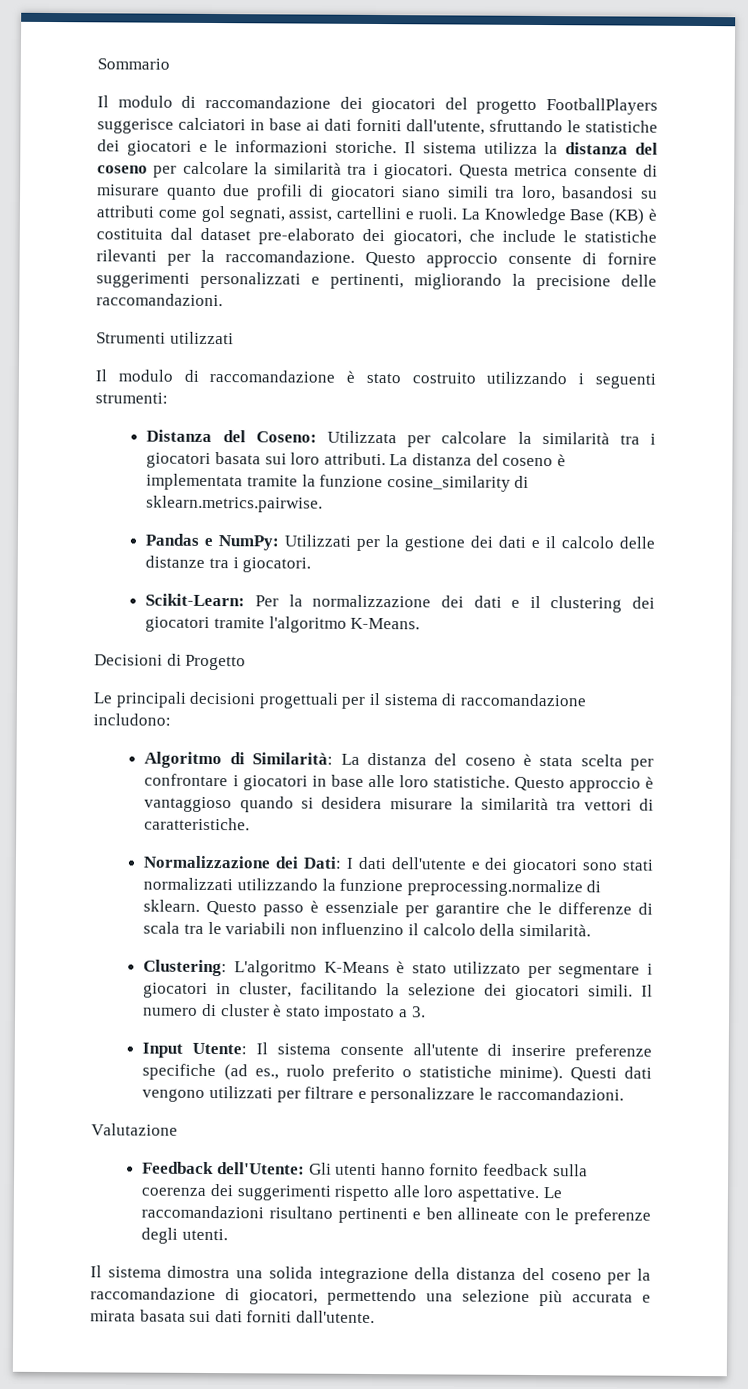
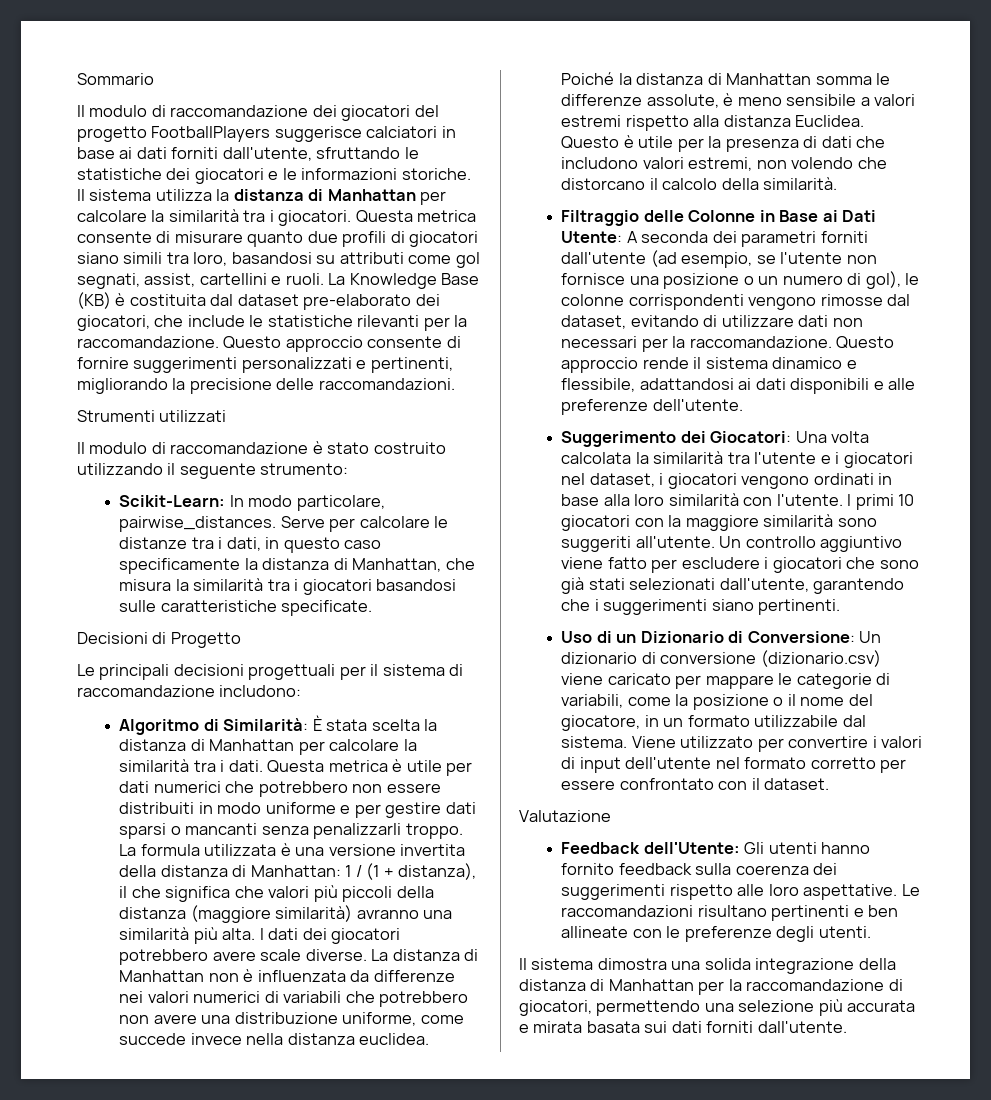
[635,142,658,155] [97,165,148,174] del coseno -> [308,189,416,201] di Manhattan
[578,373,656,389] [95,392,168,404] [146,429,508,448] i seguenti strumenti: // Distanza del Coseno: Utilizzata per calcolare -> [167,463,349,479] [119,495,385,511] [119,516,449,532] [119,537,382,553] [119,558,475,574] [119,579,172,591] il seguente strumento: // Scikit-Learn: In modo particolare, pairwise_distances. Serve per calcolare le distanze tra i dati, in questo caso specificamente la distanza di Manhattan, che misura
[215,452,566,467] [146,473,530,492] [146,495,324,513] [145,533,655,552] [145,555,312,573] [145,593,655,613] [145,616,421,633] basata sui loro attributi. La distanza del coseno è implementata tramite la funzione cosine_similarity di sklearn.metrics.pairwise. // Pandas e NumPy: Utilizzati per la gestione dei dati e il calcolo delle distanze tra i giocatori. // Scikit-Learn: Per la normalizzazione dei dati e il clustering dei giocatori tramite l'algoritmo K-Means. -> [376,579,457,591] [119,600,373,616] basandosi sulle caratteristiche specificate.
[340,752,655,771] [144,773,654,793] [144,796,654,813] [144,817,251,831] [143,855,654,875] [143,877,602,897] [143,899,653,918] [143,921,591,937] [143,959,654,979] [143,982,654,1001] [143,1003,426,1022] [142,1042,652,1061] [142,1063,652,1083] [142,1086,624,1104] La distanza del coseno è stata scelta per confrontare i giocatori in base alle loro statistiche. Questo approccio è vantaggioso quando si desidera misurare la similarità tra vettori di caratteristiche. // Normalizzazione dei Dati: I dati dell'utente e dei giocatori sono stati normalizzati utilizzando la funzione preprocessing.normalize di sklearn. Questo passo è essenziale per garantire che le differenze di scala tra le variabili non influenzino il calcolo della similarità. // Clustering: L'algoritmo K-Means è stato utilizzato per segmentare i giocatori in cluster, facilitando la selezione dei giocatori simili. Il numero di cluster è stato impostato a 3. // Input Utente: Il sistema consente all'utente di inserire preferenze specifiche (ad es., ruolo preferito o statistiche minime). Questi dati vengono utilizzati per filtrare e personalizzare le raccomandazioni. -> [312,715,438,731] [119,739,417,755] [119,759,473,776] [119,781,441,797] [119,802,476,818] [119,823,463,839] [119,843,466,856] [119,863,477,880] [119,885,434,902] [119,905,453,923] [119,927,401,944] [119,949,479,965] [119,969,455,982] [119,991,469,1007] [119,1012,464,1026] [119,1033,430,1045] [561,72,891,85] [561,93,916,108] [561,115,865,131] [561,135,886,152] [561,157,887,171] [561,177,838,190] [561,210,877,226] [561,231,868,247] [561,250,877,268] [561,271,920,289] [561,294,911,310] [561,315,863,329] [561,336,895,352] [561,357,857,373] [561,378,916,394] [561,399,743,415] [561,431,870,447] [561,451,913,468] [561,473,893,489] [561,493,915,510] [561,514,877,531] [561,536,903,552] [561,557,919,573] [561,577,905,594] [561,599,841,615] [561,631,882,643] [561,650,881,667] [561,673,891,689] [561,694,873,710] [561,715,866,731] [561,736,923,752] [561,757,907,773] [561,778,830,790] È stata scelta la distanza di Manhattan per calcolare la similarità tra i dati. Questa metrica è utile per dati numerici che potrebbero non essere distribuiti in modo uniforme e per gestire dati sparsi o mancanti senza penalizzarli troppo. La formula utilizzata è una versione invertita della distanza di Manhattan: 1 / (1 + distanza), il che significa che valori più piccoli della distanza (maggiore similarità) avranno una similarità più alta. I dati dei giocatori potrebbero avere scale diverse. La distanza di Manhattan non è influenzata da differenze nei valori numerici di variabili che potrebbero non avere una distribuzione uniforme, come succede invece nella distanza euclidea. Poiché la distanza di Manhattan somma le differenze assolute, è meno sensibile a valori estremi rispetto alla distanza Euclidea. Questo è utile per la presenza di dati che includono valori estremi, non volendo che distorcano il calcolo della similarità. // Filtraggio delle Colonne in Base ai Dati Utente: A seconda dei parametri forniti dall'utente (ad esempio, se l'utente non fornisce una posizione o un numero di gol), le colonne corrispondenti vengono rimosse dal dataset, evitando di utilizzare dati non necessari per la raccomandazione. Questo approccio rende il sistema dinamico e flessibile, adattandosi ai dati disponibili e alle preferenze dell'utente. // Suggerimento dei Giocatori: Una volta calcolata la similarità tra l'utente e i giocatori nel dataset, i giocatori vengono ordinati in base alla loro similarità con l'utente. I primi 10 giocatori con la maggiore similarità sono suggeriti all'utente. Un controllo aggiuntivo viene fatto per escludere i giocatori che sono già stati selezionati dall'utente, garantendo che i suggerimenti siano pertinenti. // Uso di un Dizionario di Conversione: Un dizionario di conversione (dizionario.csv) viene caricato per mappare le categorie di variabili, come la posizione o il nome del giocatore, in un formato utilizzabile dal sistema. Viene utilizzato per convertire i valori di input dell'utente nel formato corretto per essere confrontato con il dataset.
[521,1267,602,1281] del coseno -> [590,979,694,991] di Manhattan

